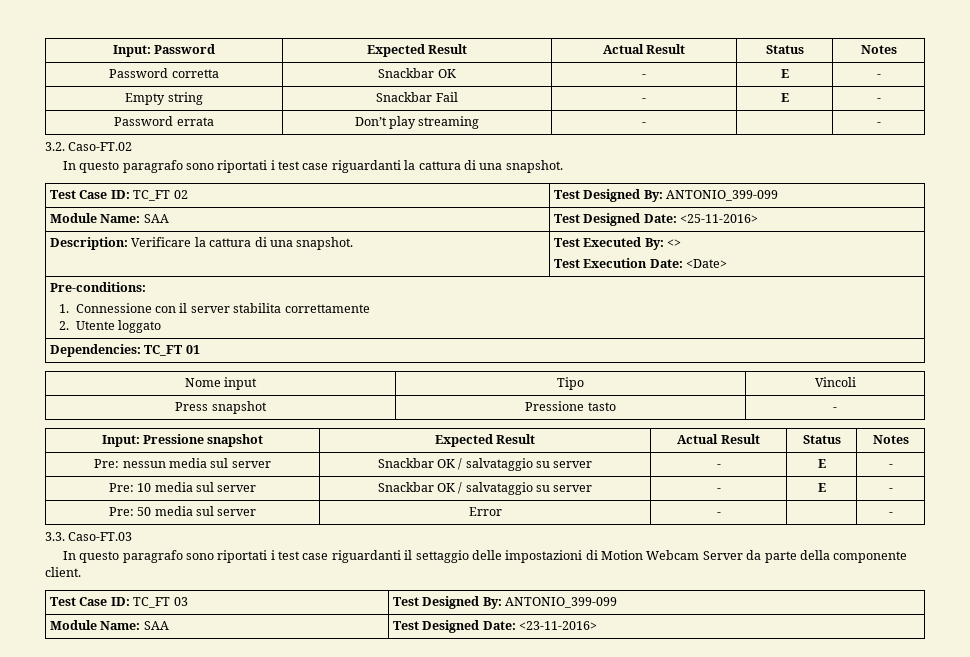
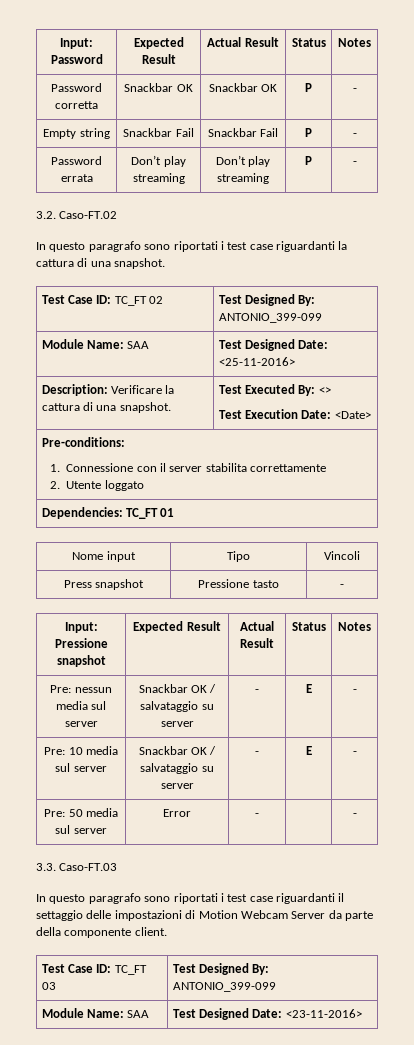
[642,74,646,78] [780,69,789,78] - | E -> [208,83,278,92] [305,83,312,92] Snackbar OK | P
[642,98,646,102] [780,93,789,102] - | E -> [207,128,279,137] [305,128,312,137] Snackbar Fail | P
[642,122,646,126] - | -> [215,155,271,167] [217,173,269,184] [305,156,312,165] Don’t play streaming | P

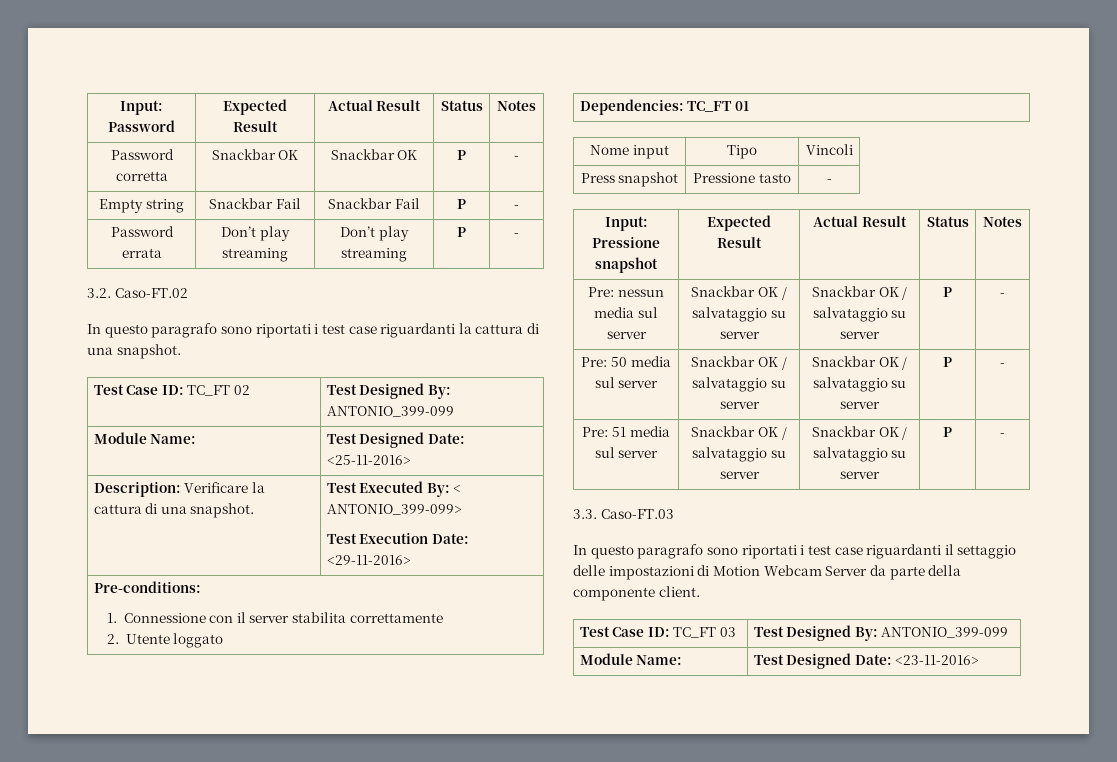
[127,341,150,349] SAA -> (197, 439) none
[318,387,331,394] <> -> [453,484,462,493] [326,504,462,515] < ANTONIO_399-099>
[334,411,371,419] <Date> -> [326,555,411,565] <29-11-2016>
[255,689,259,693] [305,684,312,693] [352,689,357,693] [44,746,118,755] [55,763,107,772] [138,746,217,755] [140,763,214,774] [160,783,194,789] [255,751,259,755] [305,746,312,755] [352,751,357,755] [44,808,118,817] [55,825,107,834] [163,809,191,817] [255,813,259,817] - | E | - // Pre: 10 media sul server | Snackbar OK / salvataggio su server | - | E | - // Pre: 50 media sul server | Error | - | -> [811,286,908,300] [812,307,907,322] [840,331,880,339] [943,287,952,297] [1000,293,1005,297] [581,356,671,367] [594,377,659,388] [691,356,787,370] [692,377,786,392] [719,401,760,409] [811,356,908,370] [812,377,907,392] [840,401,880,409] [943,357,952,367] [1000,363,1005,367] [582,426,670,437] [594,447,659,458] [691,426,787,440] [692,447,786,462] [719,471,760,479] [811,426,908,440] [812,447,907,462] [840,471,880,479] [943,427,952,437] Snackbar OK / salvataggio su server | P | - // Pre: 50 media sul server | Snackbar OK / salvataggio su server | Snackbar OK / salvataggio su server | P | - // Pre: 51 media sul server | Snackbar OK / salvataggio su server | Snackbar OK / salvataggio su server | P
[127,1010,150,1018] SAA -> (683, 660) none

